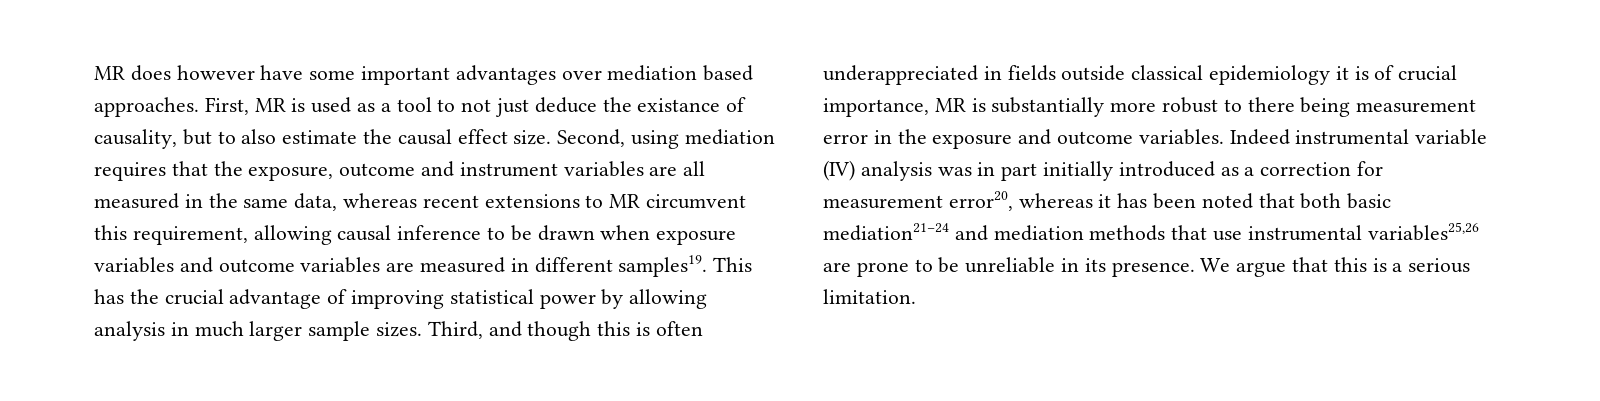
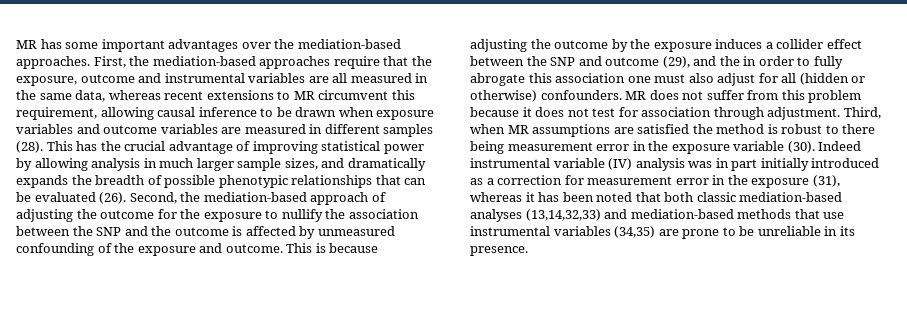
[94,65,304,81] MR does however have -> [16,39,62,49] MR has
[607,65,754,81] [94,97,747,117] [94,129,775,149] [94,162,166,181] mediation based approaches. First, MR is used as a tool to not just deduce the existance of causality, but to also estimate the causal effect size. Second, using mediation requires -> [274,39,401,49] [16,56,380,69] the mediation-based approaches. First, the mediation-based approaches require
[459,162,558,177] instrument -> [164,73,245,83] instrumental
[618,255,708,277] samples19. -> [383,124,434,137] [16,141,43,153] samples (28).
[376,321,703,341] [823,65,1458,85] [823,97,1157,117] sizes. Third, and though this is often underappreciated in fields outside classical epidemiology it is of crucial importance, MR is substantially more -> [284,158,426,171] [16,175,427,188] [16,192,386,205] [16,209,419,222] [16,226,395,239] [16,243,379,256] [470,39,862,52] [470,56,843,69] [470,73,866,86] [470,90,862,103] [470,107,881,120] [470,124,778,137] sizes, and dramatically expands the breadth of possible phenotypic relationships that can be evaluated (26). Second, the mediation-based approach of adjusting the outcome for the exposure to nullify the association between the SNP and the outcome is affected by unmeasured confounding of the exposure and outcome. This is because adjusting the outcome by the exposure induces a collider effect between the SNP and outcome (29), and the in order to fully abrogate this association one must also adjust for all (hidden or otherwise) confounders. MR does not suffer from this problem because it does not test for association through adjustment. Third, when MR assumptions are satisfied the method is
[1018,129,1224,145] and outcome variables. -> [733,141,815,153] variable (30).
[948,191,1013,211] error20, -> [675,175,840,188] error in the exposure (31),
[1347,193,1392,209] [823,223,1084,241] basic mediation21–24 and mediation -> [696,192,843,202] [470,209,734,222] classic mediation-based analyses (13,14,32,33) and mediation-based
[1367,222,1479,241] variables25,26 -> [553,226,656,238] variables (34,35)
[1200,257,1471,277] [823,289,916,304] We argue that this is a serious limitation. -> (528, 251) none

